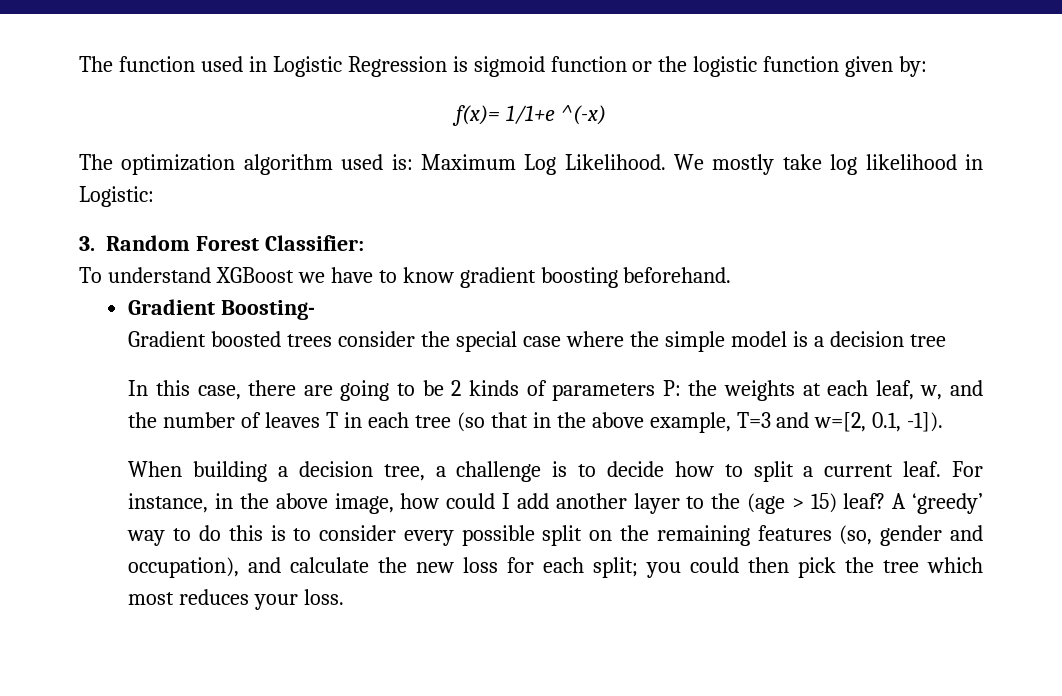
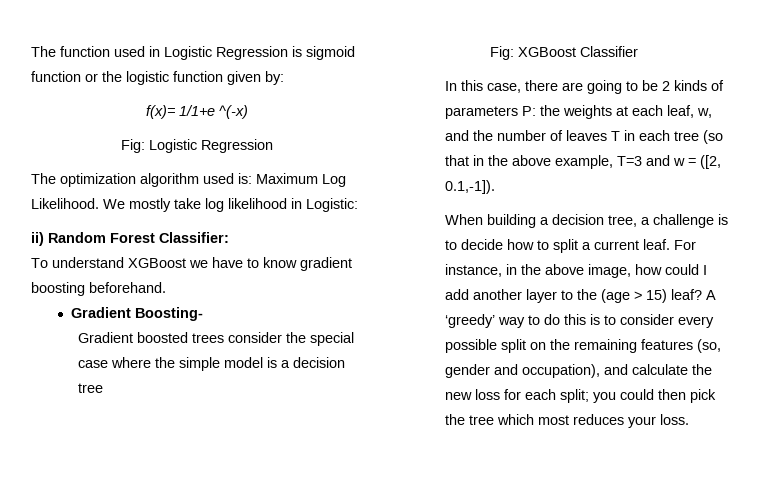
(606, 115) none -> [121,139,273,153] // Fig: Logistic Regression
[79,236,95,251] 3. -> [31,232,44,246] ii)
(946, 340) none -> [490,46,638,60] // Fig: XGBoost Classifier
[814,412,944,432] w=[2, 0.1, -1]). -> [673,155,722,169] [445,180,496,194] w = ([2, 0.1,-1]).

